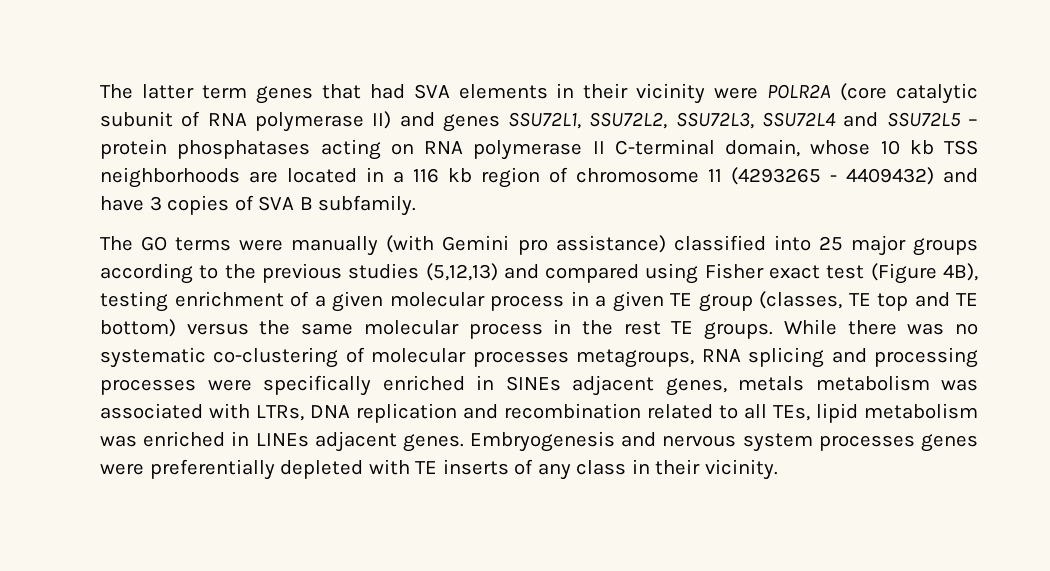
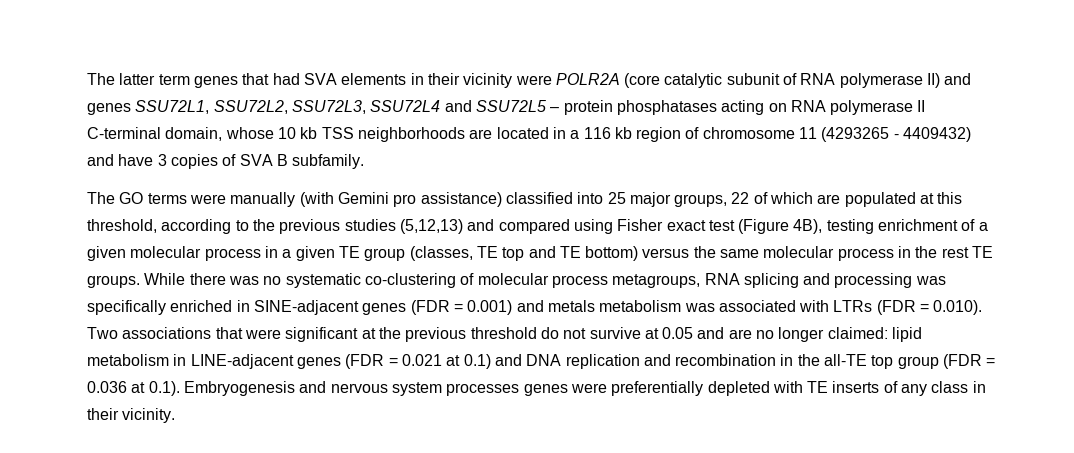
[913,238,979,256] groups -> [674,192,963,207] [87,219,157,233] groups, 22 of which are populated at this threshold,
[472,351,569,367] processes -> [551,275,608,288] process
[100,379,252,395] processes were -> [915,276,946,285] was
[505,375,727,396] SINEs adjacent genes, -> [253,300,544,315] SINE-adjacent genes (FDR = 0.001) and
[256,403,978,423] [100,431,464,452] LTRs, DNA replication and recombination related to all TEs, lipid metabolism was enriched in LINEs adjacent genes. -> [833,300,983,315] [87,327,923,342] [87,354,996,369] [87,381,180,396] LTRs (FDR = 0.010). Two associations that were significant at the previous threshold do not survive at 0.05 and are no longer claimed: lipid metabolism in LINE-adjacent genes (FDR = 0.021 at 0.1) and DNA replication and recombination in the all-TE top group (FDR = 0.036 at 0.1).

